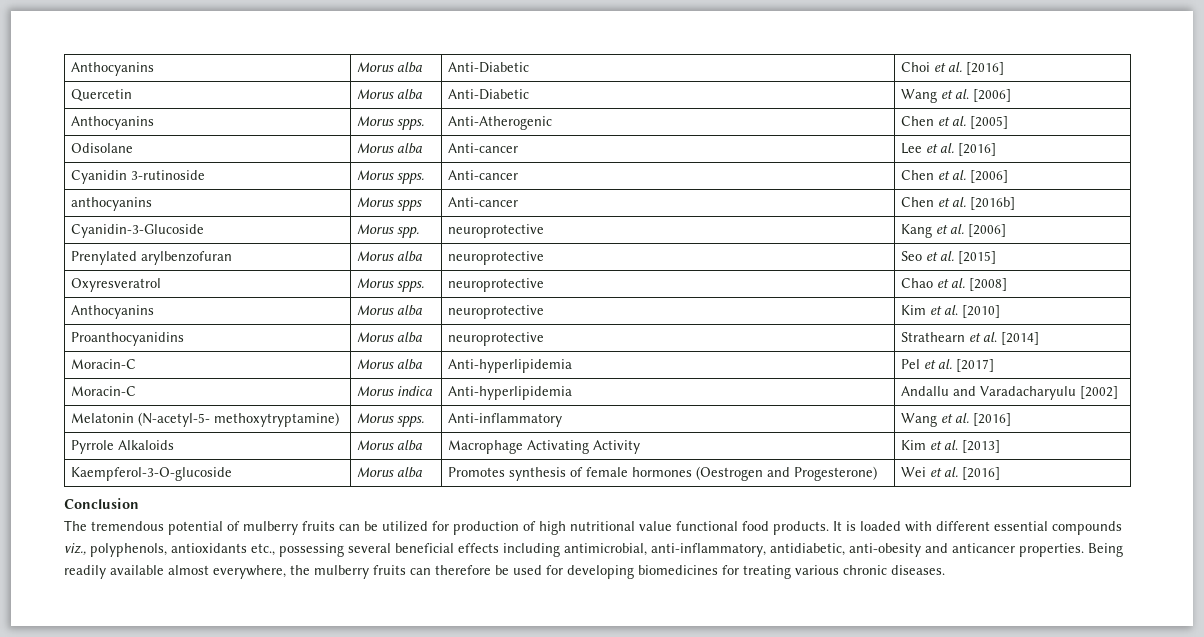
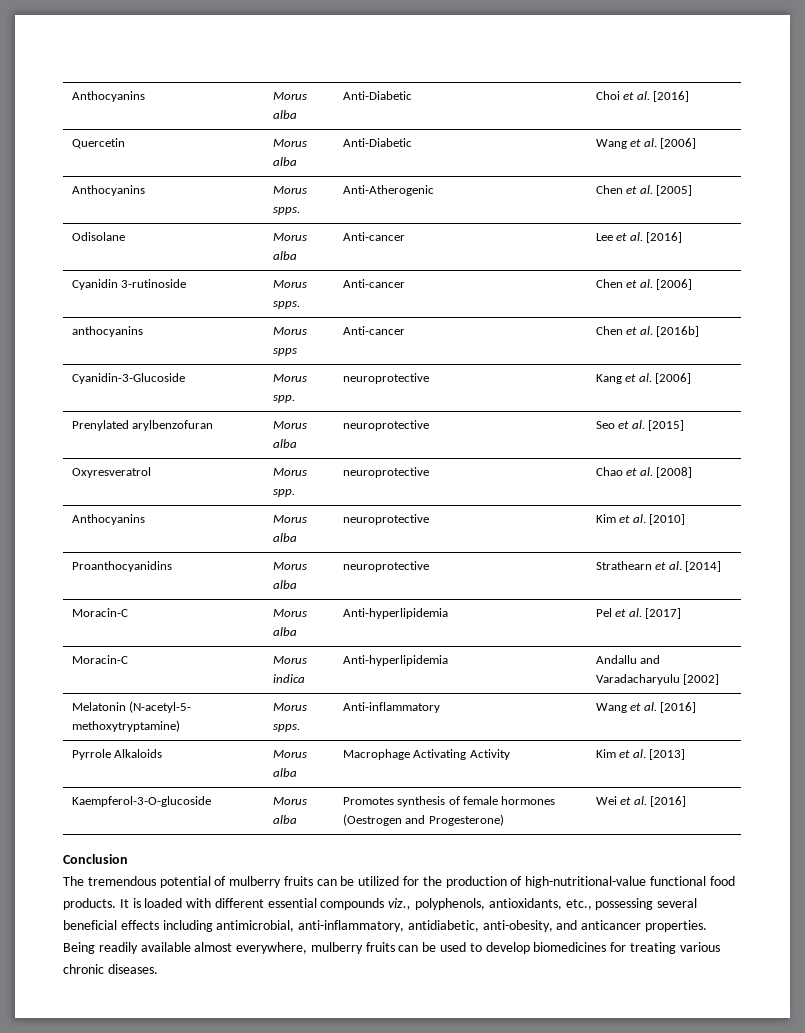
[397,281,425,292] spps. -> [272,489,295,497] spp.
(449, 526) none -> [422,876,442,886] the
[539,521,672,535] high nutritional value -> [525,876,647,888] high-nutritional-value
[171,543,247,553] antioxidants -> [488,898,562,910] antioxidants,
[849,543,921,557] anti-obesity -> [482,920,553,932] anti-obesity,
[290,565,491,579] the mulberry fruits can therefore -> [310,942,419,954] mulberry fruits can
[546,565,634,579] for developing -> [469,942,530,954] to develop

